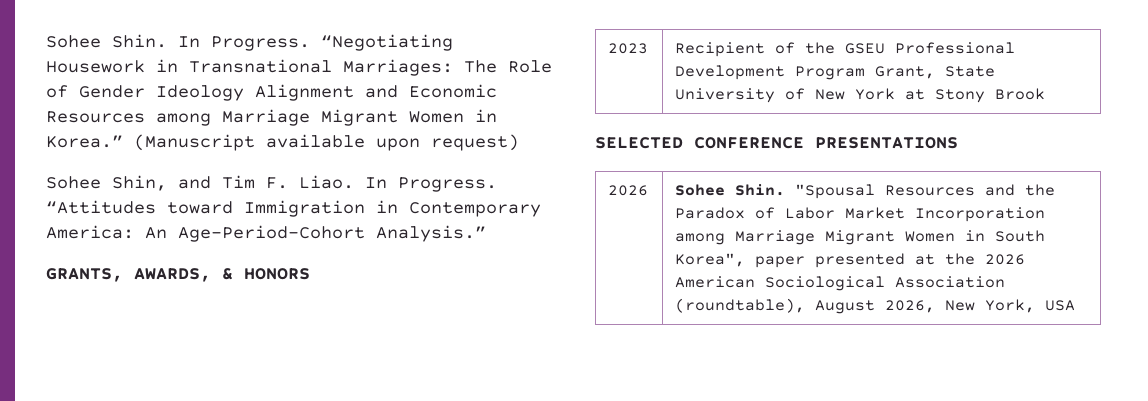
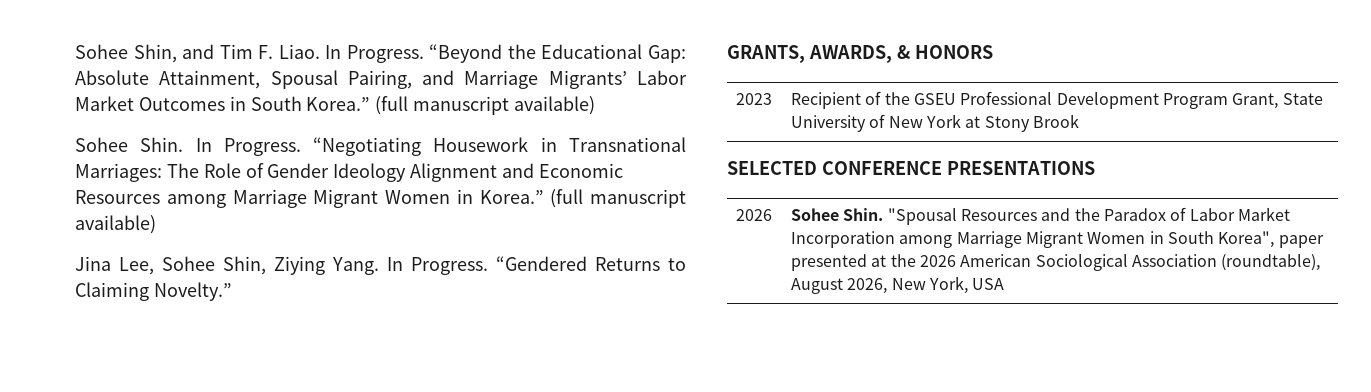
[46,35,101,48] Sohee -> [75,44,686,63] [75,70,687,89] [75,96,596,115] [75,137,128,152] Sohee Shin, and Tim F. Liao. In Progress. “Beyond the Educational Gap: Absolute Attainment, Spousal Pairing, and Marriage Migrants’ Labor Market Outcomes in South Korea.” (full manuscript available) // Sohee
[134,134,519,151] [46,175,497,192] [46,200,541,217] [46,225,486,242] (Manuscript available upon request) // Sohee Shin, and Tim F. Liao. In Progress. “Attitudes toward Immigration in Contemporary America: An Age-Period-Cohort Analysis.” -> [550,189,686,208] [75,215,156,234] [75,256,686,275] [75,282,232,301] (full manuscript available) // Jina Lee, Sohee Shin, Ziying Yang. In Progress. “Gendered Returns to Claiming Novelty.”

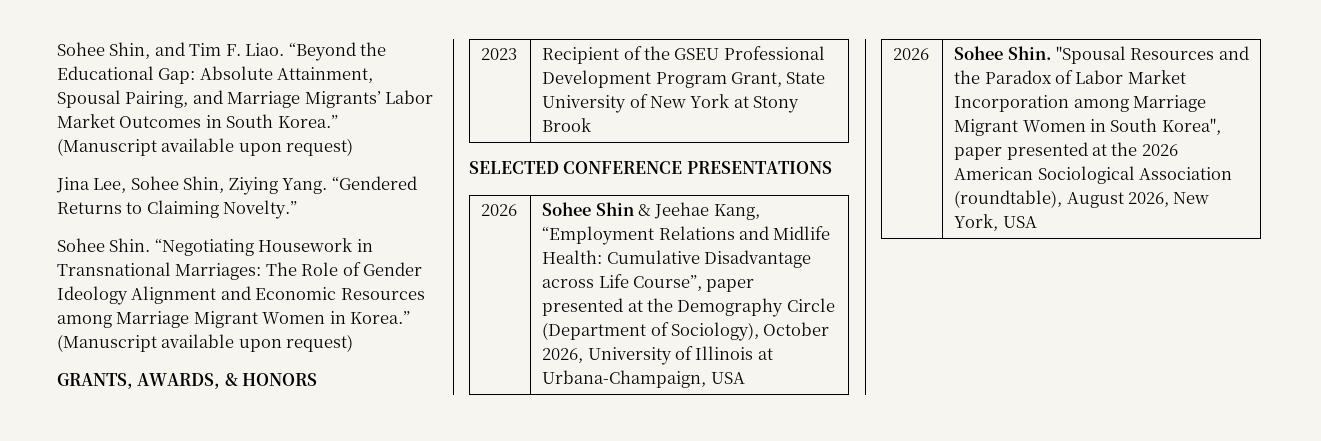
[325,45,424,63] In Progress. -> (285, 49) none
[375,96,596,115] [75,137,301,156] (full manuscript available) // Sohee Shin. In Progress. -> [57,138,354,156] [56,176,417,195] [57,200,298,219] [57,238,151,252] (Manuscript available upon request) // Jina Lee, Sohee Shin, Ziying Yang. “Gendered Returns to Claiming Novelty.” // Sohee Shin.
[550,189,686,208] [75,215,156,234] [75,256,686,275] [75,282,232,301] (full manuscript available) // Jina Lee, Sohee Shin, Ziying Yang. In Progress. “Gendered Returns to Claiming Novelty.” -> [57,334,354,352] (Manuscript available upon request)
(1095, 168) none -> [481,204,518,216] [542,202,760,220] [542,226,831,245] [542,250,811,268] [542,274,755,292] [542,298,835,317] [542,322,830,341] [542,346,773,365] [542,370,745,388] // 2026 | Sohee Shin & Jeehae Kang, “Employment Relations and Midlife Health: Cumulative Disadvantage across Life Course”, paper presented at the Demography Circle (Department of Sociology), October 2026, University of Illinois at Urbana-Champaign, USA

